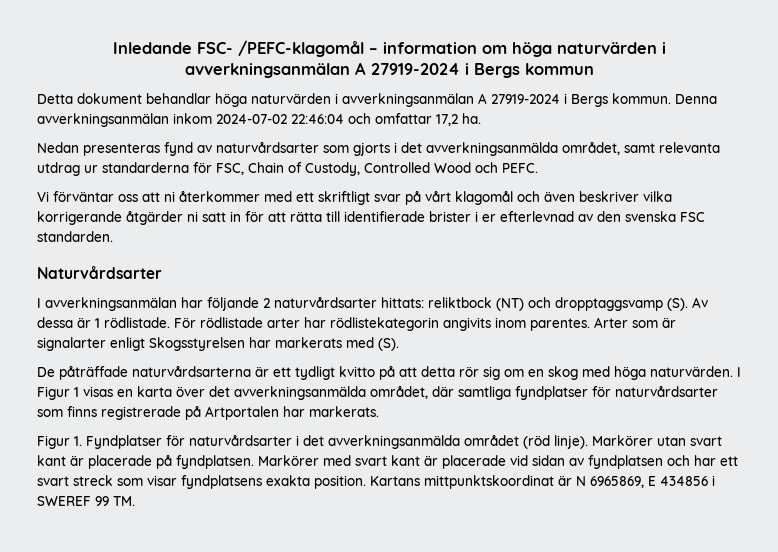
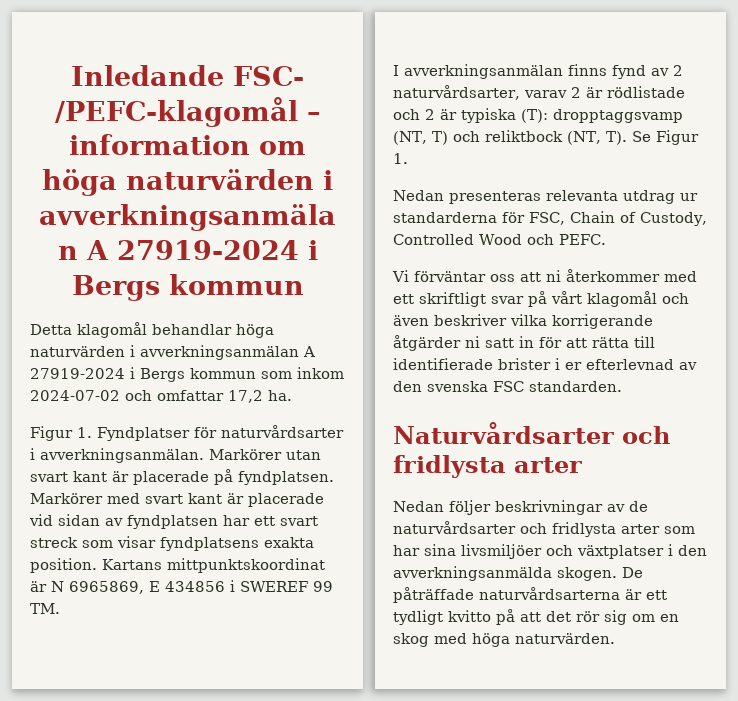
[77,93,142,104] dokument -> [77,322,147,338] klagomål
[612,93,717,104] [37,113,169,127] kommun. Denna avverkningsanmälan -> [190,368,292,379] kommun som
[291,114,344,124] 22:46:04 -> (120, 395) none
[37,141,655,156] Nedan presenteras fynd av naturvårdsarter som gjorts i det avverkningsanmälda området, samt -> [30,425,344,441] [30,448,321,463] [30,469,334,485] [30,493,324,507] [29,514,318,529] [30,536,314,551] [30,558,325,573] [30,580,333,594] [30,603,60,614] [393,64,683,79] [393,85,685,100] [393,108,683,123] [393,130,699,145] [393,153,408,164] [393,190,541,204] Figur 1. Fyndplatser för naturvårdsarter i avverkningsanmälan. Markörer utan svart kant är placerade på fyndplatsen. Markörer med svart kant är placerade vid sidan av fyndplatsen har ett svart streck som visar fyndplatsens exakta position. Kartans mittpunktskoordinat är N 6965869, E 434856 i SWEREF 99 TM. // I avverkningsanmälan finns fynd av 2 naturvårdsarter, varav 2 är rödlistade och 2 är typiska (T): dropptaggsvamp (NT, T) och reliktbock (NT, T). Se Figur 1. // Nedan presenteras
[37,296,708,311] [37,317,676,331] [37,337,399,351] // I avverkningsanmälan har följande 2 naturvårdsarter hittats: reliktbock (NT) och dropptaggsvamp (S). Av dessa är 1 rödlistade. För rödlistade arter har rödlistekategorin angivits inom parentes. Arter som är signalarter enligt Skogsstyrelsen har markerats med (S). // -> [622,426,670,444] [393,455,582,478] [393,500,648,515] [393,521,695,537] [393,544,707,559] [393,566,617,581] och fridlysta arter // Nedan följer beskrivningar av de naturvårdsarter och fridlysta arter som har sina livsmiljöer och växtplatser i den avverkningsanmälda skogen.
[421,366,455,377] detta -> [546,611,571,622] det
[737,367,741,377] [37,385,718,400] [37,405,379,420] [37,434,722,449] [37,454,738,469] [37,475,715,489] [37,496,135,506] I Figur 1 visas en karta över det avverkningsanmälda området, där samtliga fyndplatser för naturvårdsarter som finns registrerade på Artportalen har markerats. // Figur 1. Fyndplatser för naturvårdsarter i det avverkningsanmälda området (röd linje). Markörer utan svart kant är placerade på fyndplatsen. Markörer med svart kant är placerade vid sidan av fyndplatsen och har ett svart streck som visar fyndplatsens exakta position. Kartans mittpunktskoordinat är N 6965869, E 434856 i SWEREF 99 TM. -> (615, 638) none

